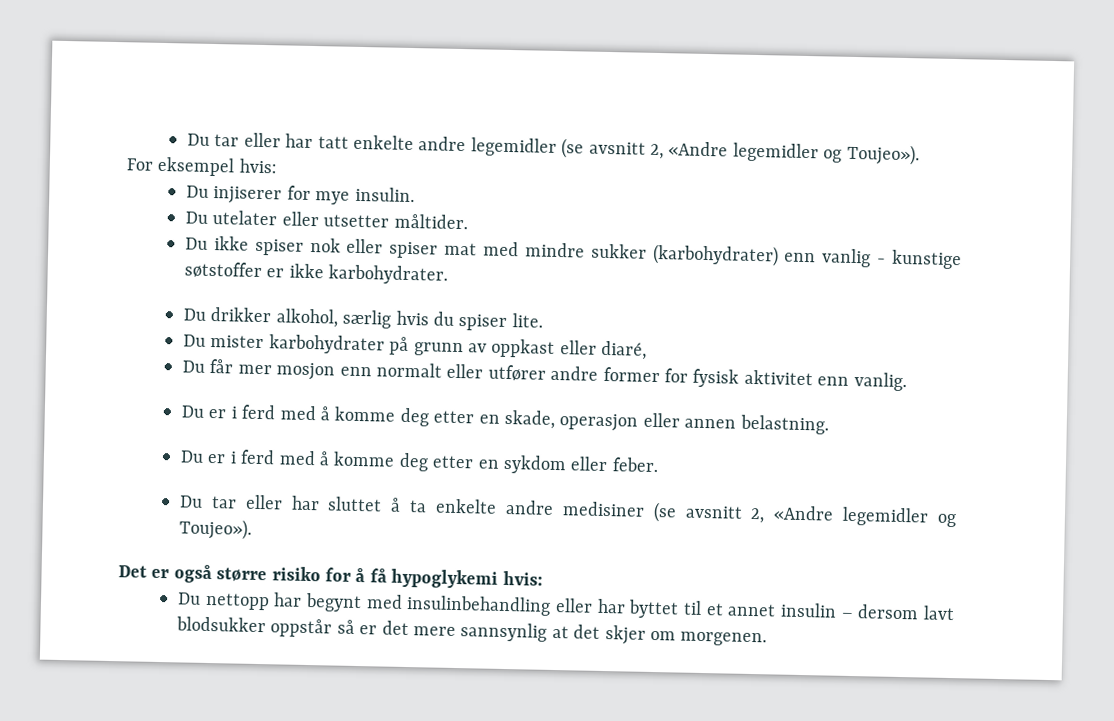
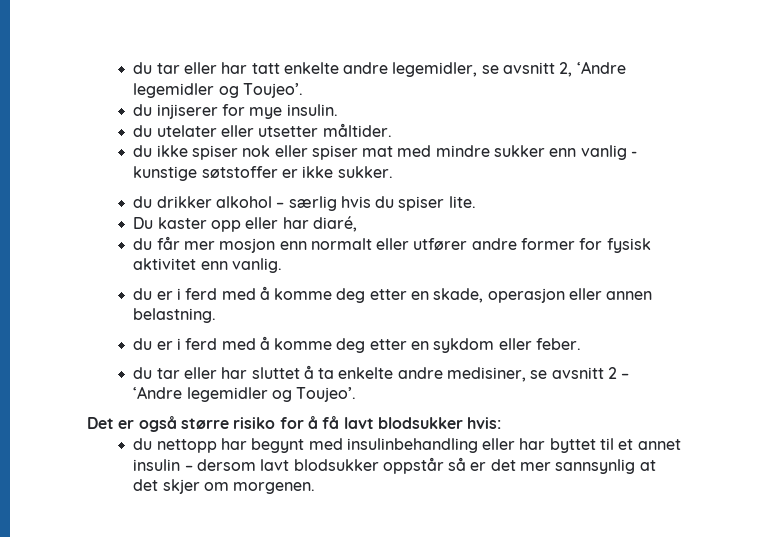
[186,133,210,146] Du -> [133,62,153,74] du
[470,137,920,166] [126,156,278,177] [185,185,209,198] legemidler (se avsnitt 2, «Andre legemidler og Toujeo»). // For eksempel hvis: // Du -> [392,61,626,77] [133,83,303,98] [133,104,153,116] legemidler, se avsnitt 2, ‘Andre legemidler og Toujeo’. // du
[184,211,208,224] Du -> [133,125,153,137] du
[184,237,208,250] Du -> [133,145,153,157] du
[651,243,779,267] (karbohydrater) -> (546, 151) none
[328,264,449,285] [182,306,338,328] karbohydrater. // Du drikker alkohol, -> [337,166,393,178] [133,196,285,208] sukker. // du drikker alkohol –
[210,334,597,358] mister karbohydrater på grunn av oppkast eller -> [157,217,309,232] kaster opp eller har
[181,360,205,373] Du -> [133,238,153,250] du
[180,405,205,418] Du -> [133,288,153,300] du
[179,450,204,463] Du -> [133,338,153,350] du
[178,495,203,508] Du -> [133,367,153,379] du
[561,501,956,528] [178,518,252,540] medisiner (se avsnitt 2, «Andre legemidler og Toujeo»). -> [447,367,630,382] [133,386,357,402] medisiner, se avsnitt 2 – ‘Andre legemidler og Toujeo’.
[391,568,543,589] [176,592,201,605] hypoglykemi hvis: // Du -> [343,417,502,429] [133,438,153,450] lavt blodsukker hvis: // du
[412,626,456,636] mere -> [520,462,552,471] mer

